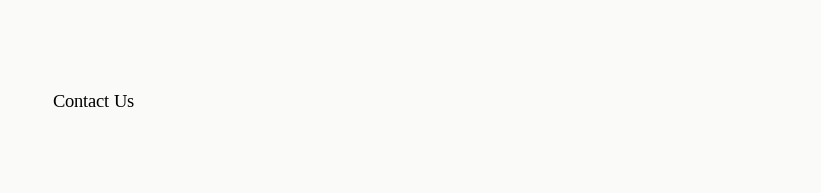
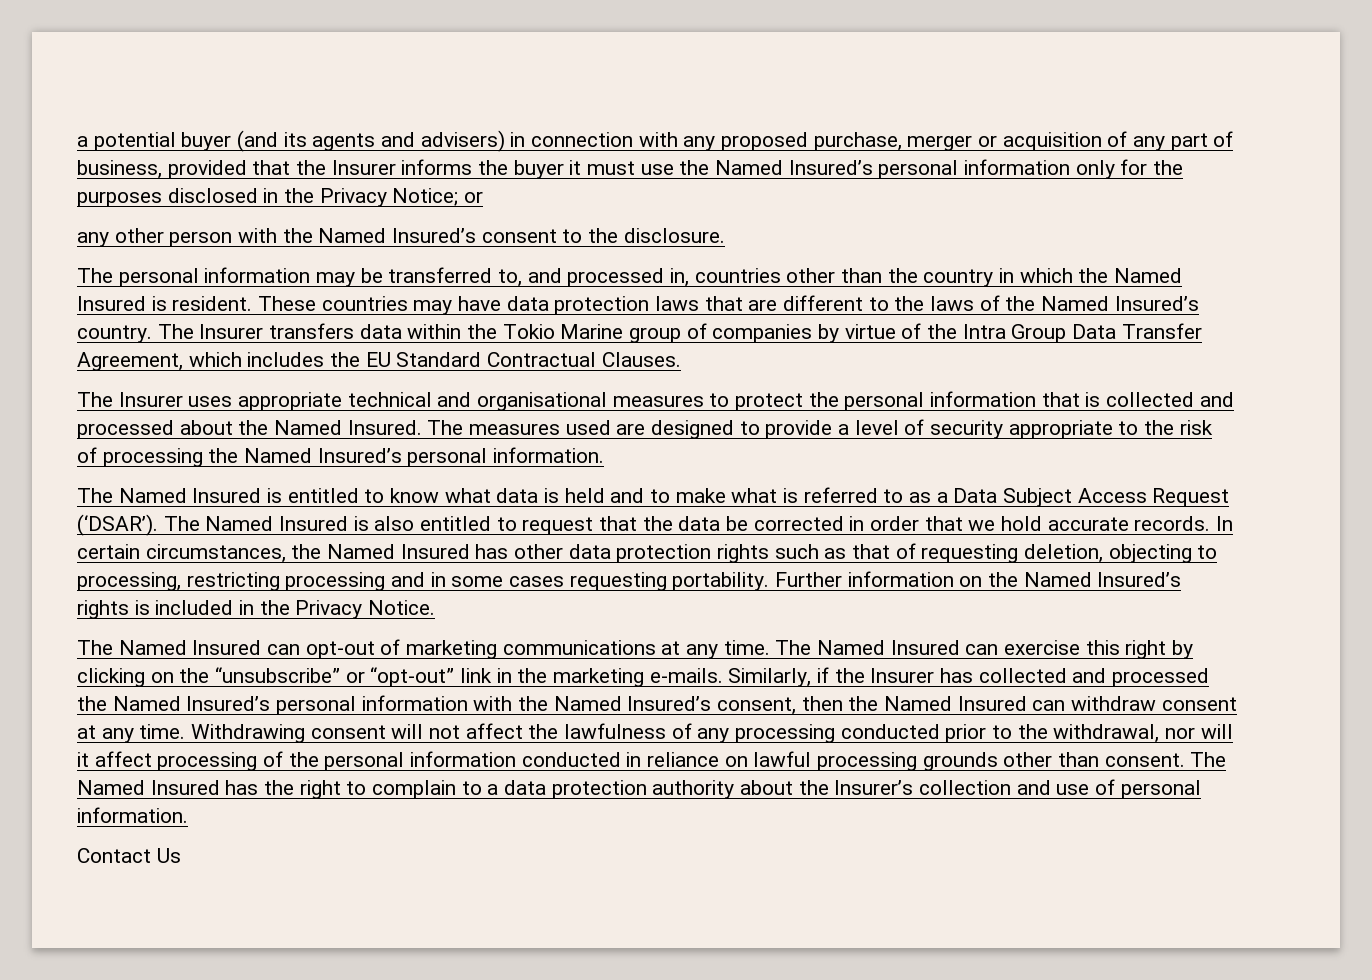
(53, 101) none -> [77,130,1234,152] [77,159,1184,179] [77,188,484,207] [77,228,725,247] [77,267,1183,287] [77,295,1199,315] [77,323,1202,343] [77,352,681,371] [77,391,1234,411] [77,419,1213,439] [77,447,605,467] [77,487,1230,507] [77,514,1234,536] [77,543,1218,563] [77,571,1182,591] [77,600,436,619] [77,639,1194,659] [77,667,1210,687] [77,695,1237,715] [77,723,1233,743] [77,751,1227,771] [77,779,1201,799] [77,807,188,823] a potential buyer (and its agents and advisers) in connection with any proposed purchase, merger or acquisition of any part of business, provided that the Insurer informs the buyer it must use the Named Insured’s personal information only for the purposes disclosed in the Privacy Notice; or // any other person with the Named Insured’s consent to the disclosure. // The personal information may be transferred to, and processed in, countries other than the country in which the Named Insured is resident. These countries may have data protection laws that are different to the laws of the Named Insured’s country. The Insurer transfers data within the Tokio Marine group of companies by virtue of the Intra Group Data Transfer Agreement, which includes the EU Standard Contractual Clauses. // The Insurer uses appropriate technical and organisational measures to protect the personal information that is collected and processed about the Named Insured. The measures used are designed to provide a level of security appropriate to the risk of processing the Named Insured’s personal information. // The Named Insured is entitled to know what data is held and to make what is referred to as a Data Subject Access Request (‘DSAR’). The Named Insured is also entitled to request that the data be corrected in order that we hold accurate records. In certain circumstances, the Named Insured has other data protection rights such as that of requesting deletion, objecting to processing, restricting processing and in some cases requesting portability. Further information on the Named Insured’s rights is included in the Privacy Notice. // The Named Insured can opt-out of marketing communications at any time. The Named Insured can exercise this right by clicking on the “unsubscribe” or “opt-out” link in the marketing e-mails. Similarly, if the Insurer has collected and processed the Named Insured’s personal information with the Named Insured’s consent, then the Named Insured can withdraw consent at any time. Withdrawing consent will not affect the lawfulness of any processing conducted prior to the withdrawal, nor will it affect processing of the personal information conducted in reliance on lawful processing grounds other than consent. The Named Insured has the right to complain to a data protection authority about the Insurer’s collection and use of personal information. //

